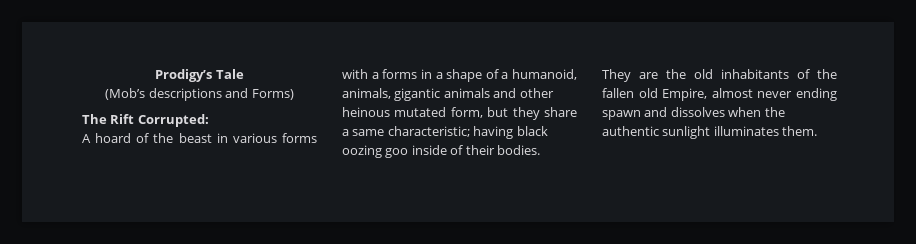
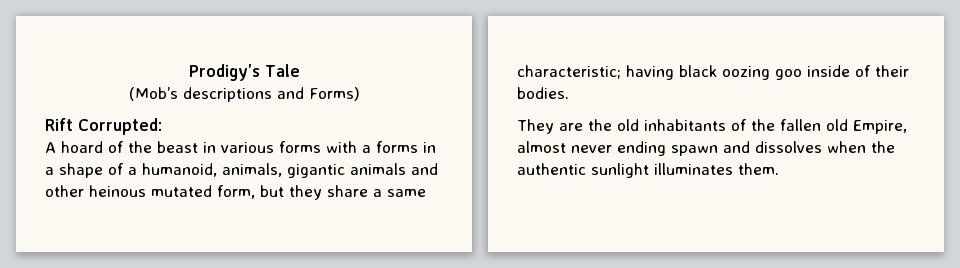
[82,114,107,124] The -> (360, 94) none

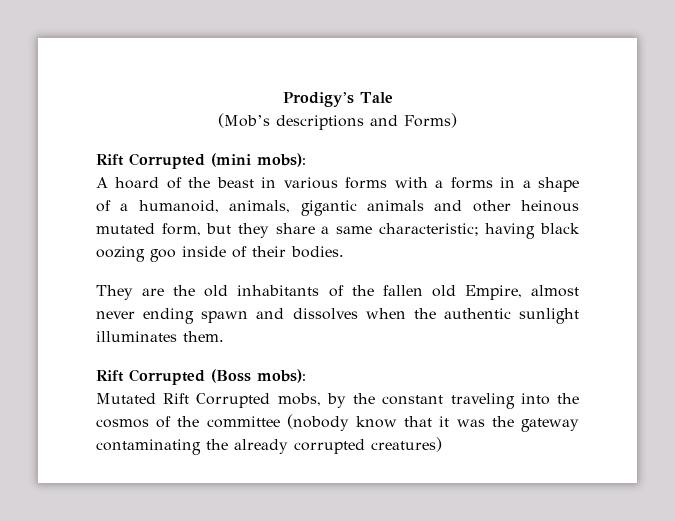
[78,118,162,135] Corrupted: -> [129,153,306,169] Corrupted (mini mobs):
(779, 169) none -> [96,369,306,385] [96,393,579,409] [96,414,579,432] [96,437,442,455] // Rift Corrupted (Boss mobs): // Mutated Rift Corrupted mobs, by the constant traveling into the cosmos of the committee (nobody know that it was the gateway contaminating the already corrupted creatures)

